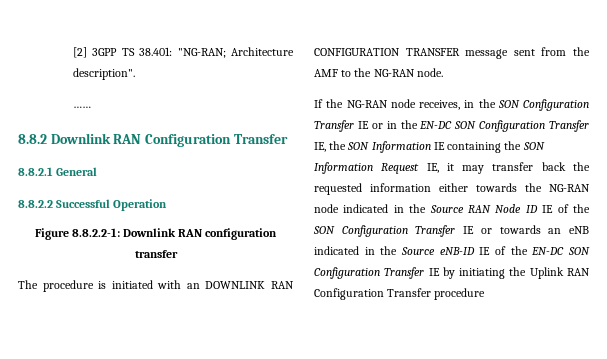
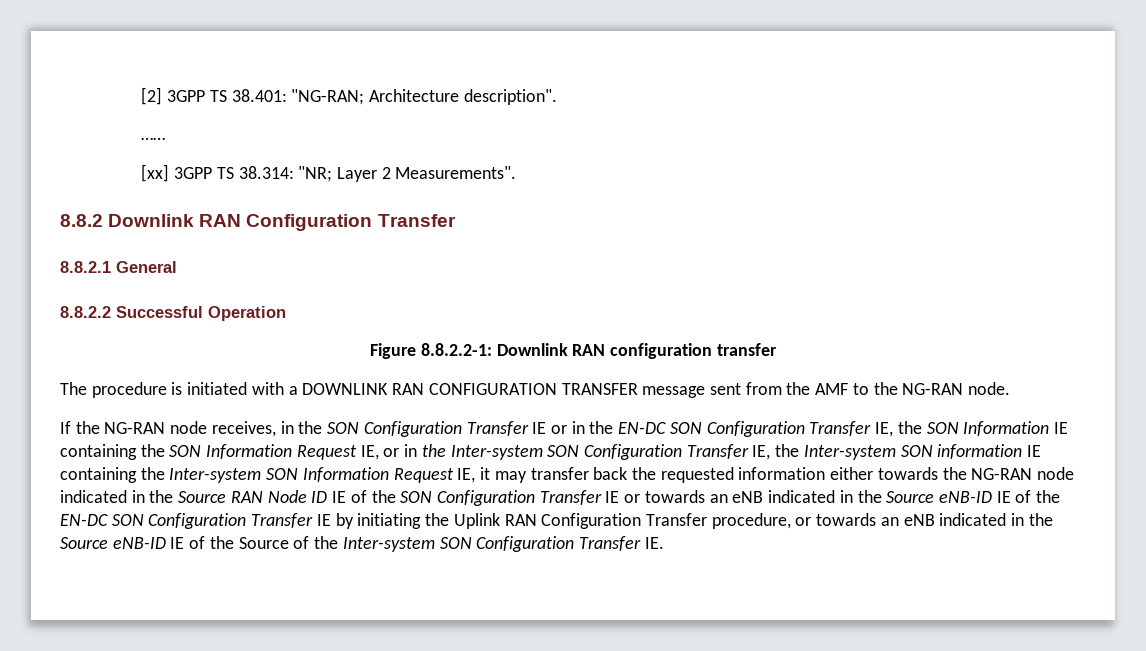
(91, 107) none -> [141,164,517,182] // [xx] 3GPP TS 38.314: "NR; Layer 2 Measurements".
[186,283,200,289] an -> [288,386,298,395] a
(439, 168) none -> [383,444,1042,460] [60,467,476,483] or in the Inter-system SON Configuration Transfer IE, the Inter-system SON information IE containing the Inter-system SON Information Request IE,
[434,288,486,300] procedure -> [711,513,1053,529] [60,536,664,552] procedure, or towards an eNB indicated in the Source eNB-ID IE of the Source of the Inter-system SON Configuration Transfer IE.

